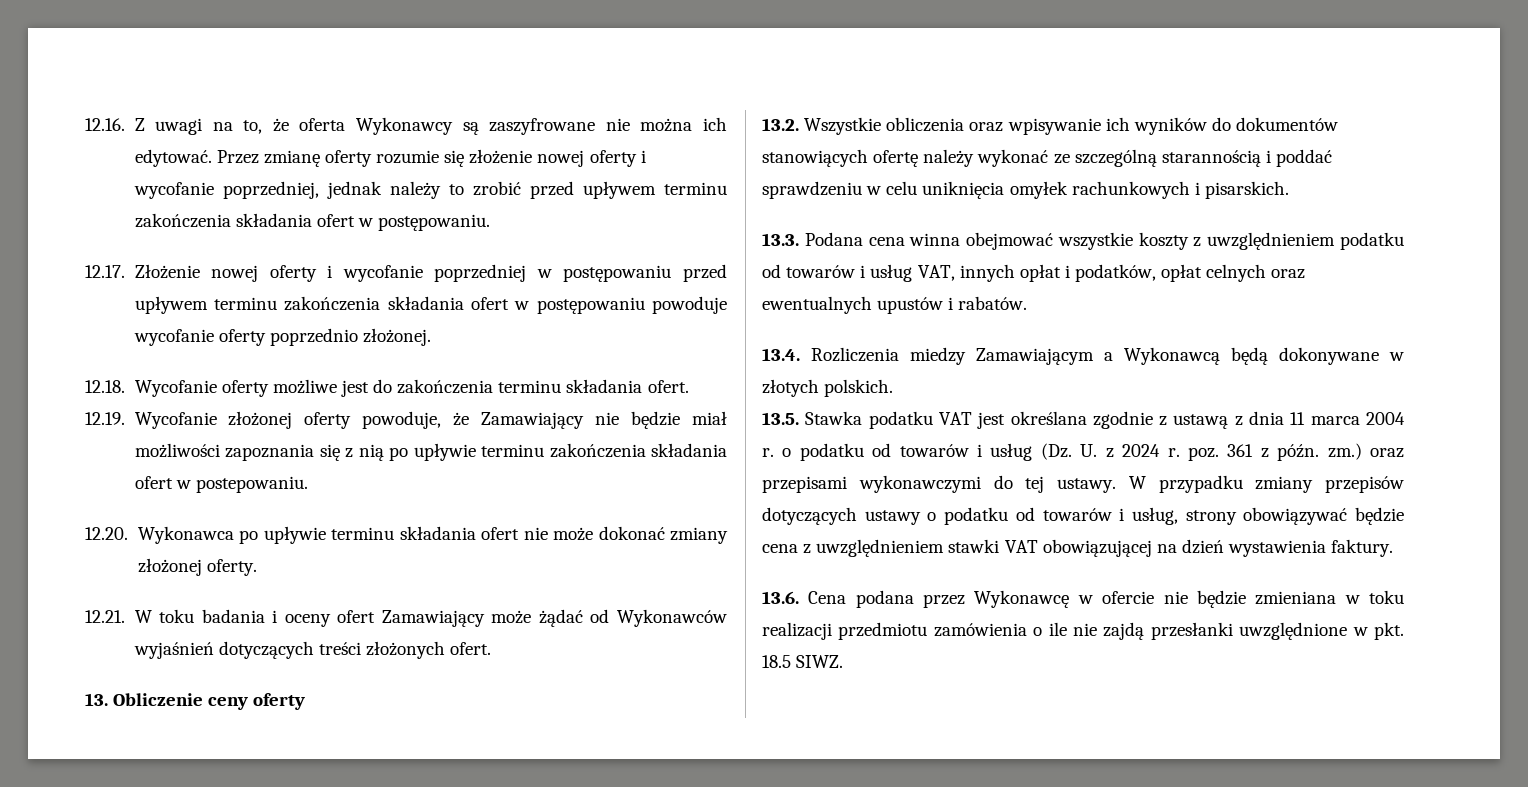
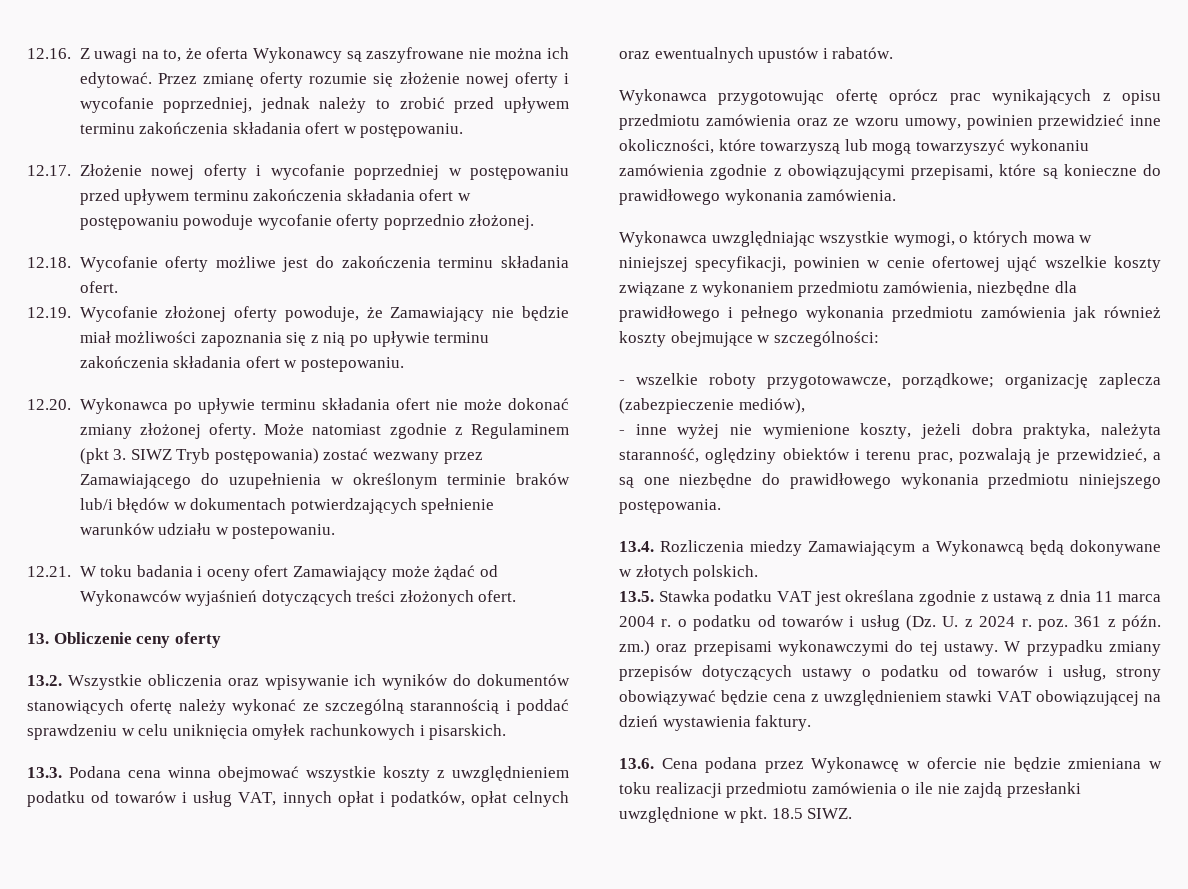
(257, 567) none -> [264,423,569,439] [79,448,483,464] [79,473,570,489] [79,498,495,514] [79,523,336,539] Może natomiast zgodnie z Regulaminem (pkt 3. SIWZ Tryb postępowania) zostać wezwany przez Zamawiającego do uzupełnienia w określonym terminie braków lub/i błędów w dokumentach potwierdzających spełnienie warunków udziału w postepowaniu.
(1028, 303) none -> [619,89,1161,105] [619,114,1161,130] [619,139,1089,155] [619,164,1161,180] [619,189,897,205] [619,231,1093,247] [619,256,1161,272] [619,281,1077,297] [619,306,1161,322] [619,331,879,347] [619,373,1161,389] [619,398,805,414] [619,423,1161,439] [619,448,1161,464] [619,473,1161,489] [619,499,721,514] // Wykonawca przygotowując ofertę oprócz prac wynikających z opisu przedmiotu zamówienia oraz ze wzoru umowy, powinien przewidzieć inne okoliczności, które towarzyszą lub mogą towarzyszyć wykonaniu zamówienia zgodnie z obowiązującymi przepisami, które są konieczne do prawidłowego wykonania zamówienia. // Wykonawca uwzględniając wszystkie wymogi, o których mowa w niniejszej specyfikacji, powinien w cenie ofertowej ująć wszelkie koszty związane z wykonaniem przedmiotu zamówienia, niezbędne dla prawidłowego i pełnego wykonania przedmiotu zamówienia jak również koszty obejmujące w szczególności: // - wszelkie roboty przygotowawcze, porządkowe; organizację zaplecza (zabezpieczenie mediów), // - inne wyżej nie wymienione koszty, jeżeli dobra praktyka, należyta staranność, oględziny obiektów i terenu prac, pozwalają je przewidzieć, a są one niezbędne do prawidłowego wykonania przedmiotu niniejszego postępowania.

